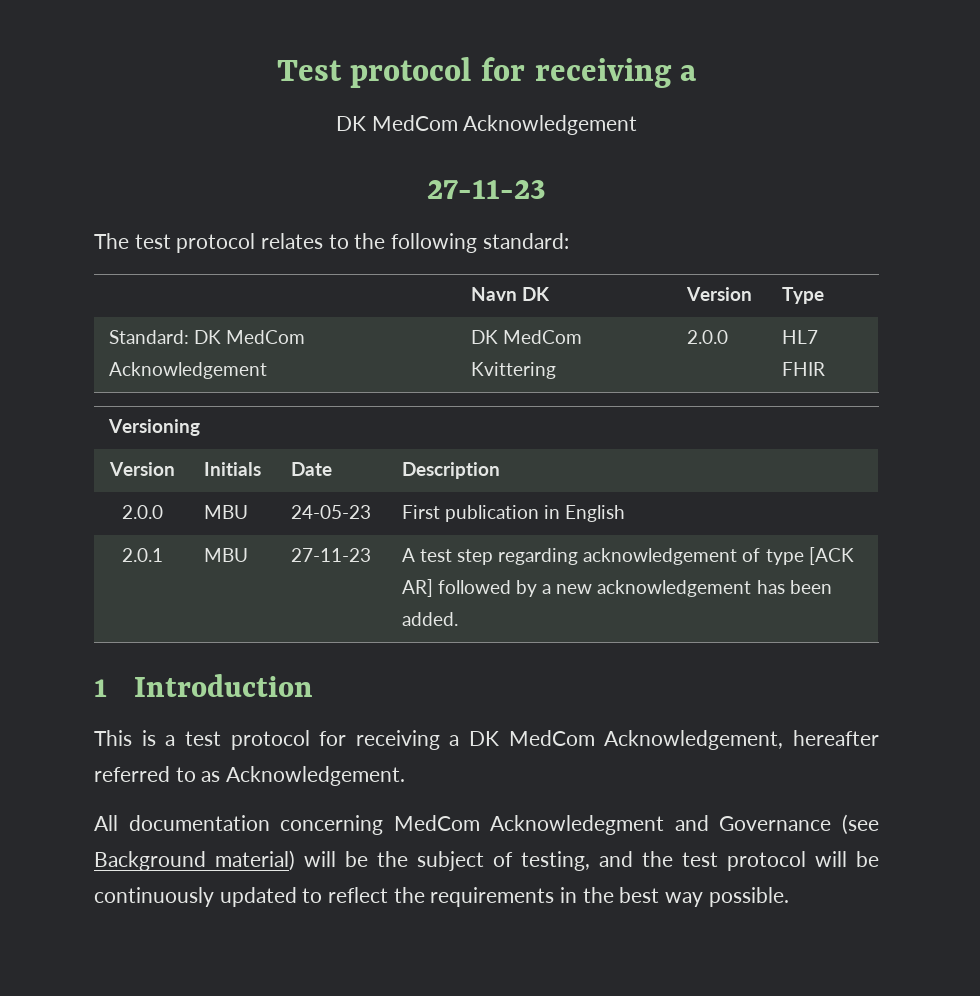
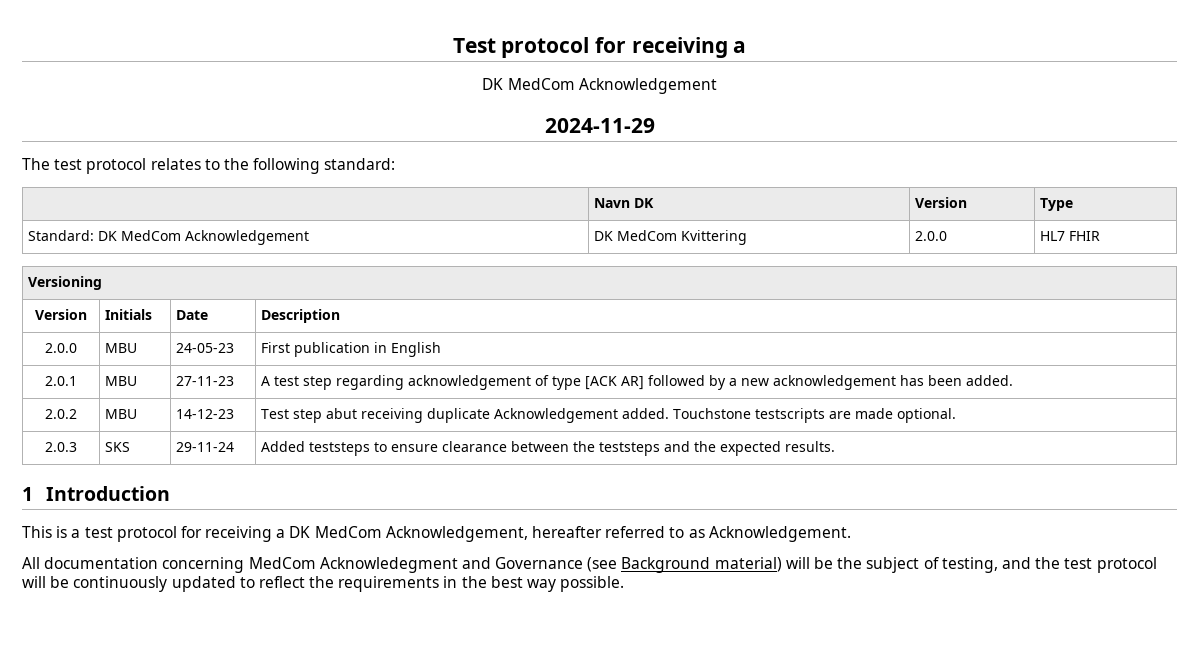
[427,180,546,199] 27-11-23 -> [544,118,655,133] 2024-11-29
(458, 619) none -> [45,409,77,419] [105,409,138,419] [176,409,235,419] [261,408,957,423] [45,442,77,452] [105,442,131,452] [176,442,235,452] [261,441,836,456] // 2.0.2 | MBU | 14-12-23 | Test step abut receiving duplicate Acknowledgement added. Touchstone testscripts are made optional. // 2.0.3 | SKS | 29-11-24 | Added teststeps to ensure clearance between the teststeps and the expected results.

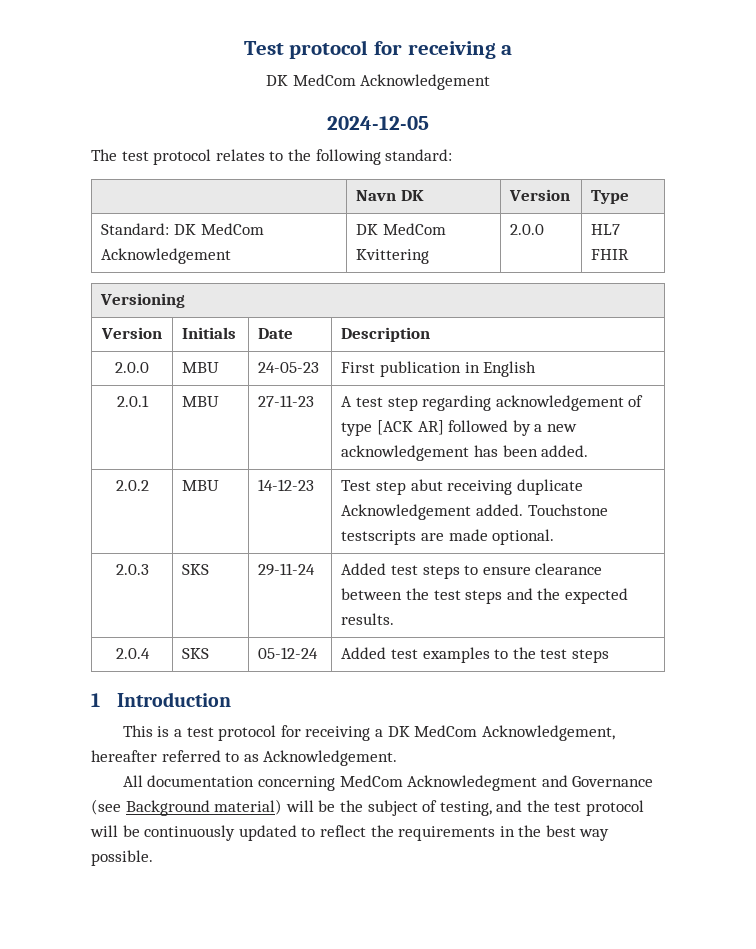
[544,118,655,133] 2024-11-29 -> [327,116,429,130] 2024-12-05
[309,442,371,456] teststeps -> [390,565,460,579] test steps
[599,442,661,456] teststeps -> [433,590,503,604] test steps
(836, 446) none -> [115,648,150,659] [182,648,210,659] [258,647,319,659] [341,647,609,663] // 2.0.4 | SKS | 05-12-24 | Added test examples to the test steps

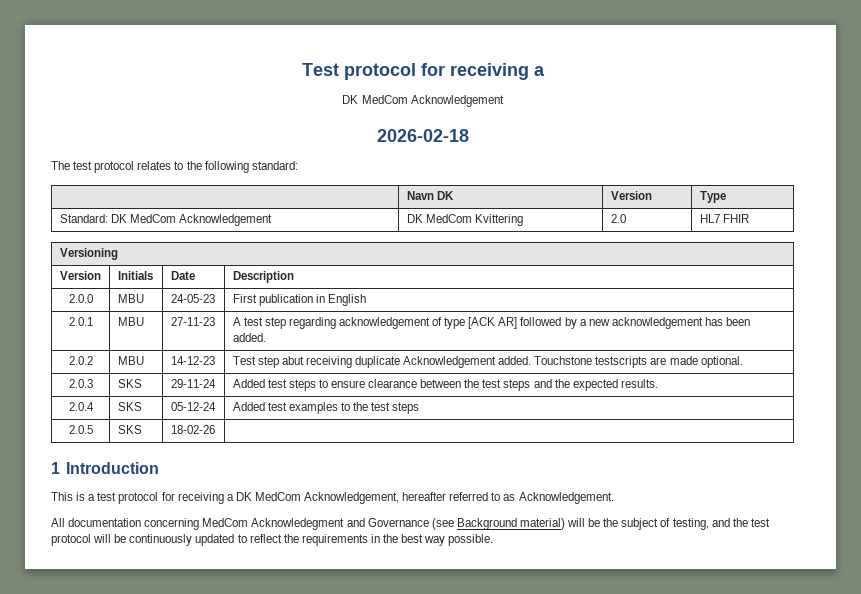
[327,116,429,130] 2024-12-05 -> [376,129,469,142] 2026-02-18
[510,224,545,235] 2.0.0 -> [610,214,626,223] 2.0
(609, 656) none -> [68,425,93,434] [117,425,142,434] [170,425,215,434] // 2.0.5 | SKS | 18-02-26 |

